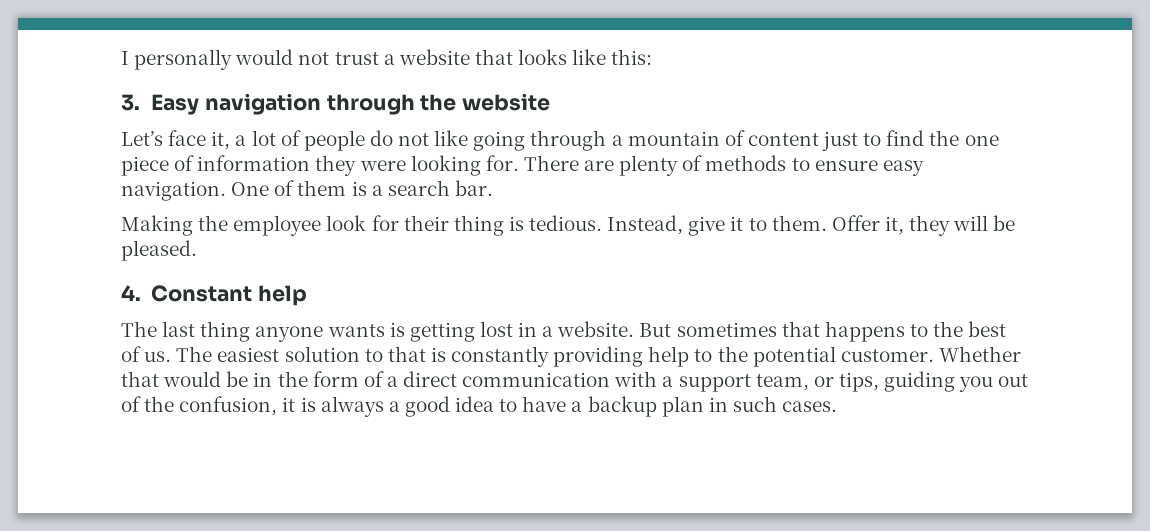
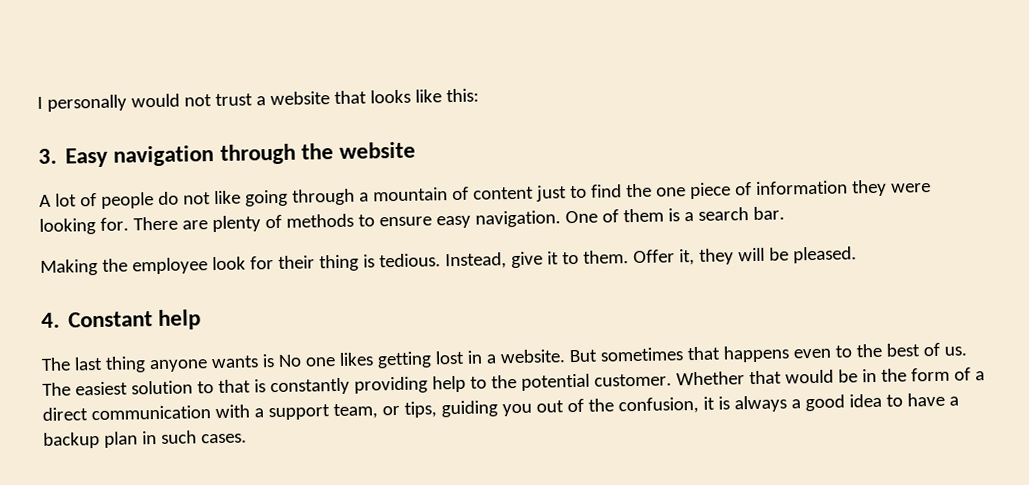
[121,130,247,150] Let’s face it, a -> [39,194,51,207] A
(405, 329) none -> [277,352,374,367] No one likes
(905, 331) none -> [792,348,831,359] even

